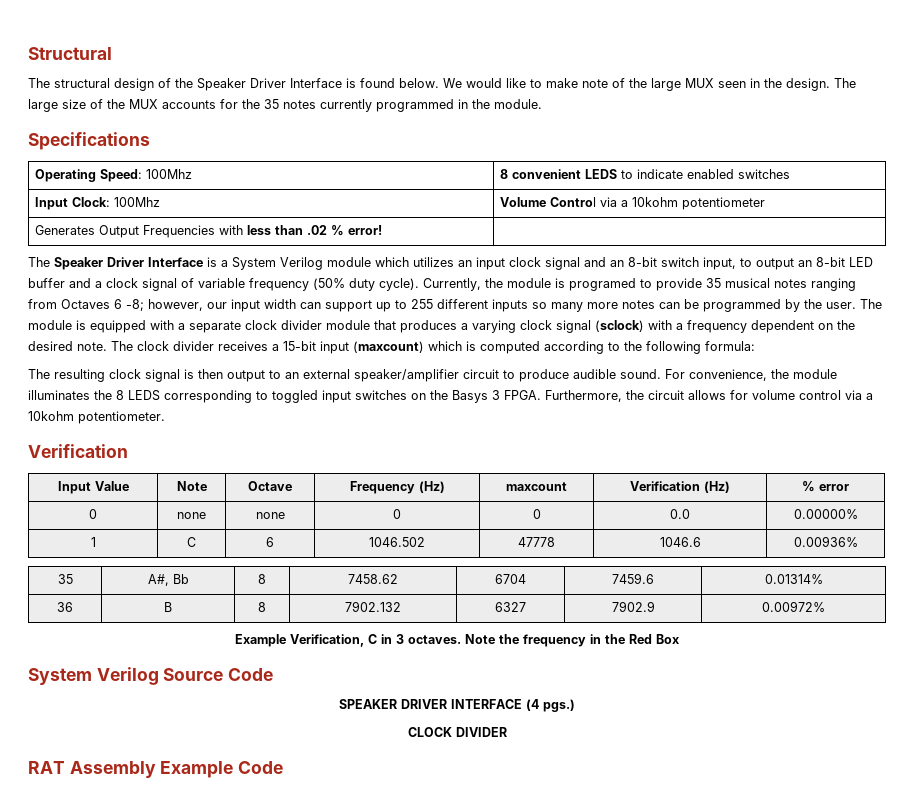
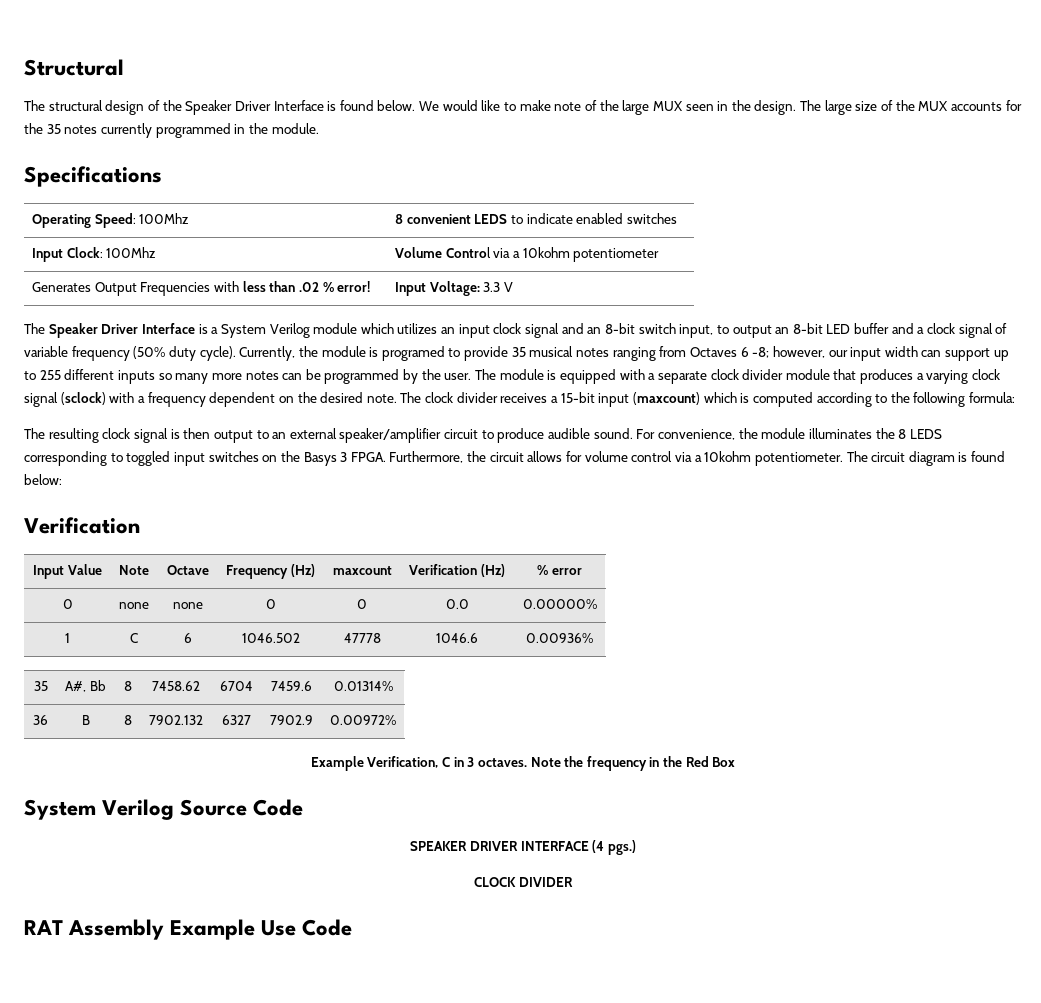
(383, 230) none -> [395,281,513,296] Input Voltage: 3.3 V
(165, 417) none -> [846,451,1006,466] [24,474,62,485] The circuit diagram is found below:
(234, 769) none -> [261,920,297,936] Use

